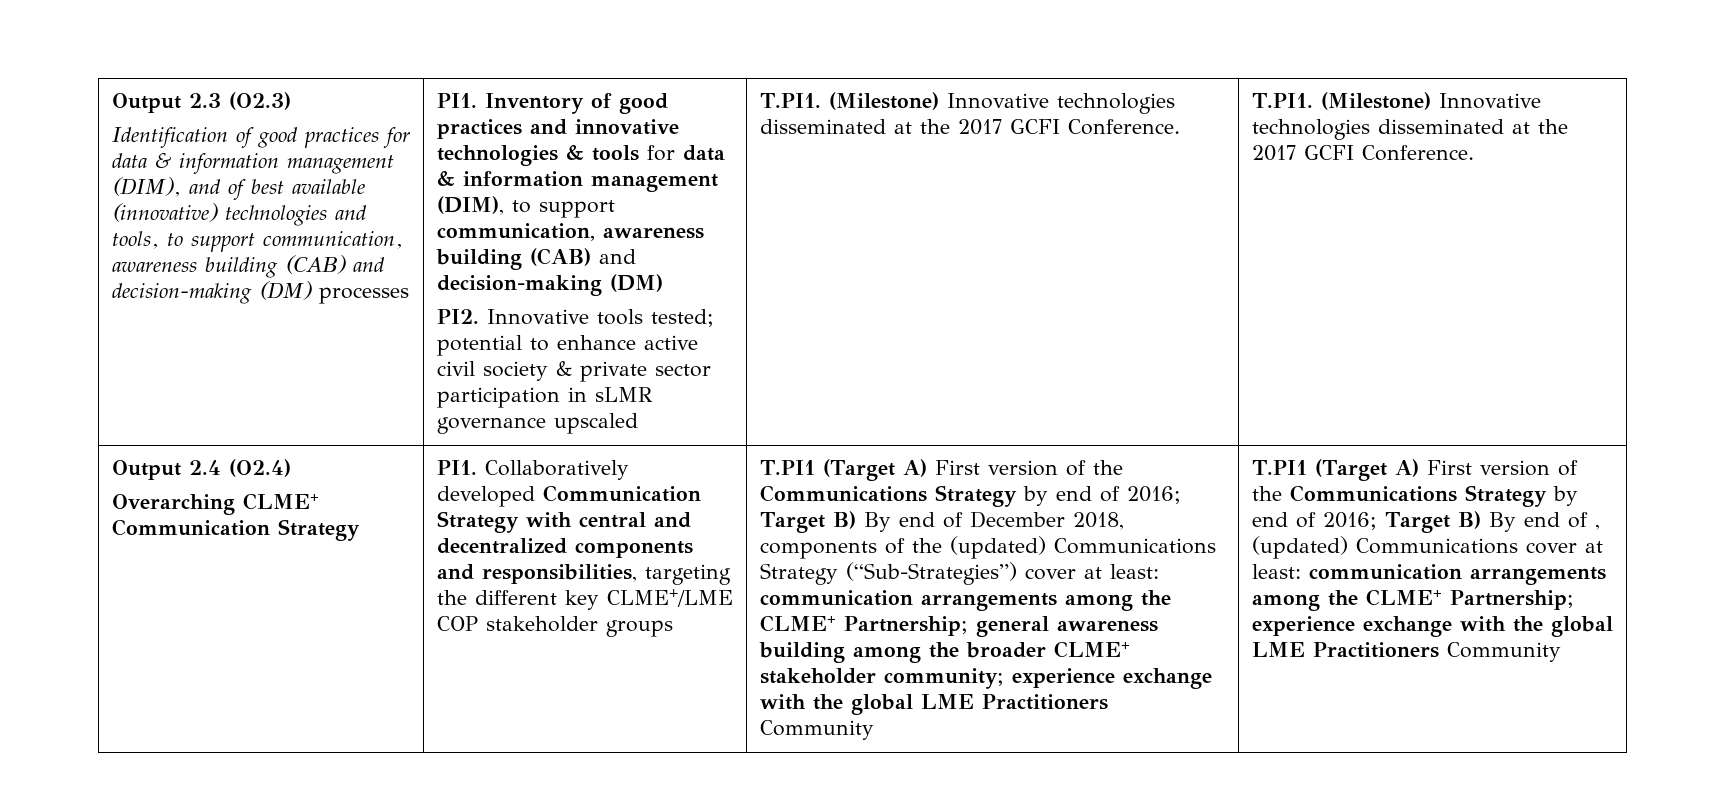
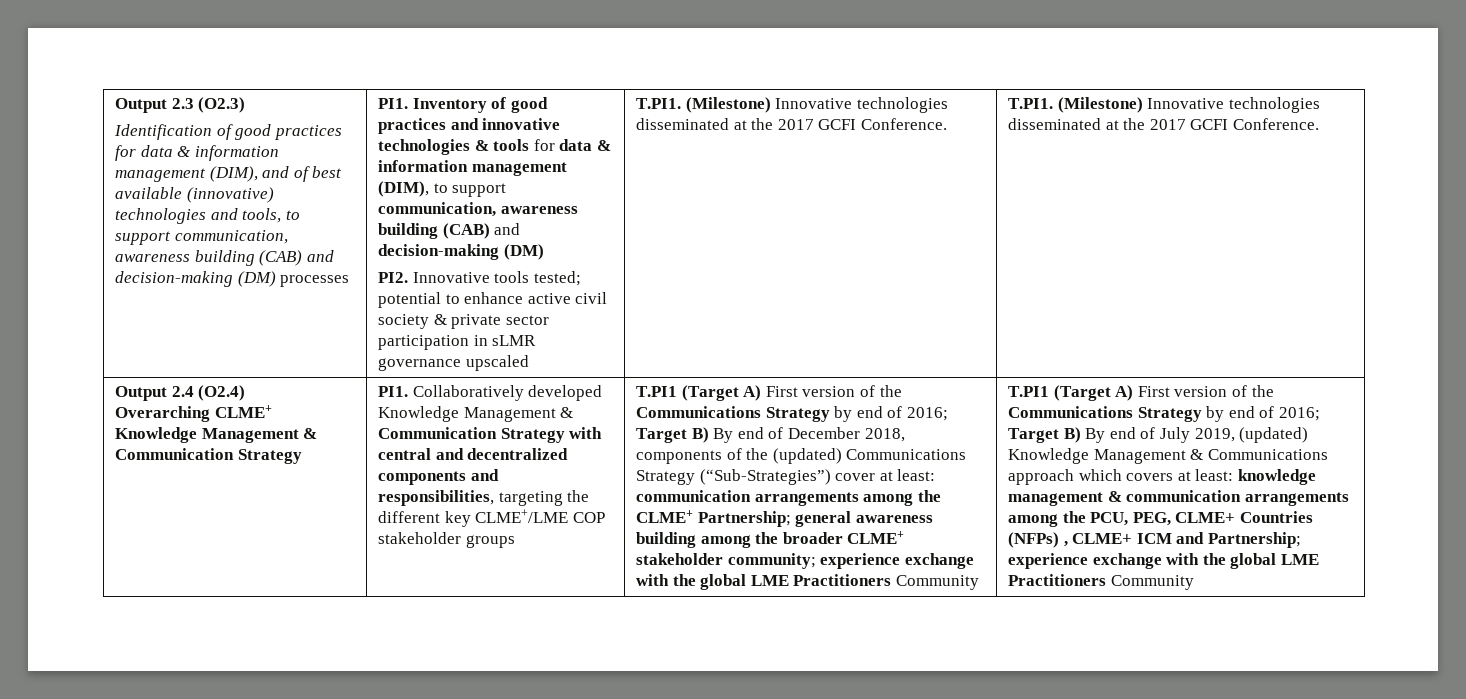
(319, 501) none -> [115,427,318,443] Knowledge Management &
(535, 496) none -> [378,406,574,422] Knowledge Management &
[1594,524,1600,530] [1251,536,1603,559] [1251,564,1606,585] [1251,589,1442,611] , (updated) Communications cover at least: communication arrangements among the CLME+ -> [1160,427,1309,443] [1008,448,1328,464] [1008,469,1317,485] [1008,490,1349,506] [1008,511,1314,527] [1008,532,1205,548] July 2019, (updated) Knowledge Management & Communications approach which covers at least: knowledge management & communication arrangements among the PCU, PEG, CLME+ Countries (NFPs) , CLME+ ICM and

